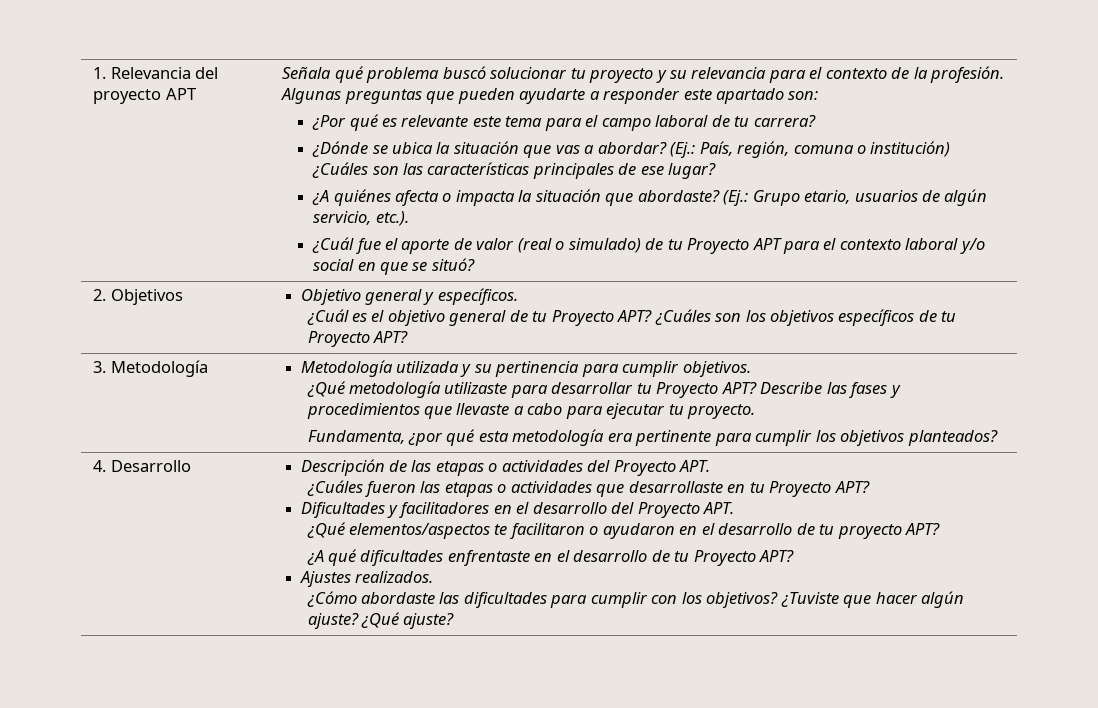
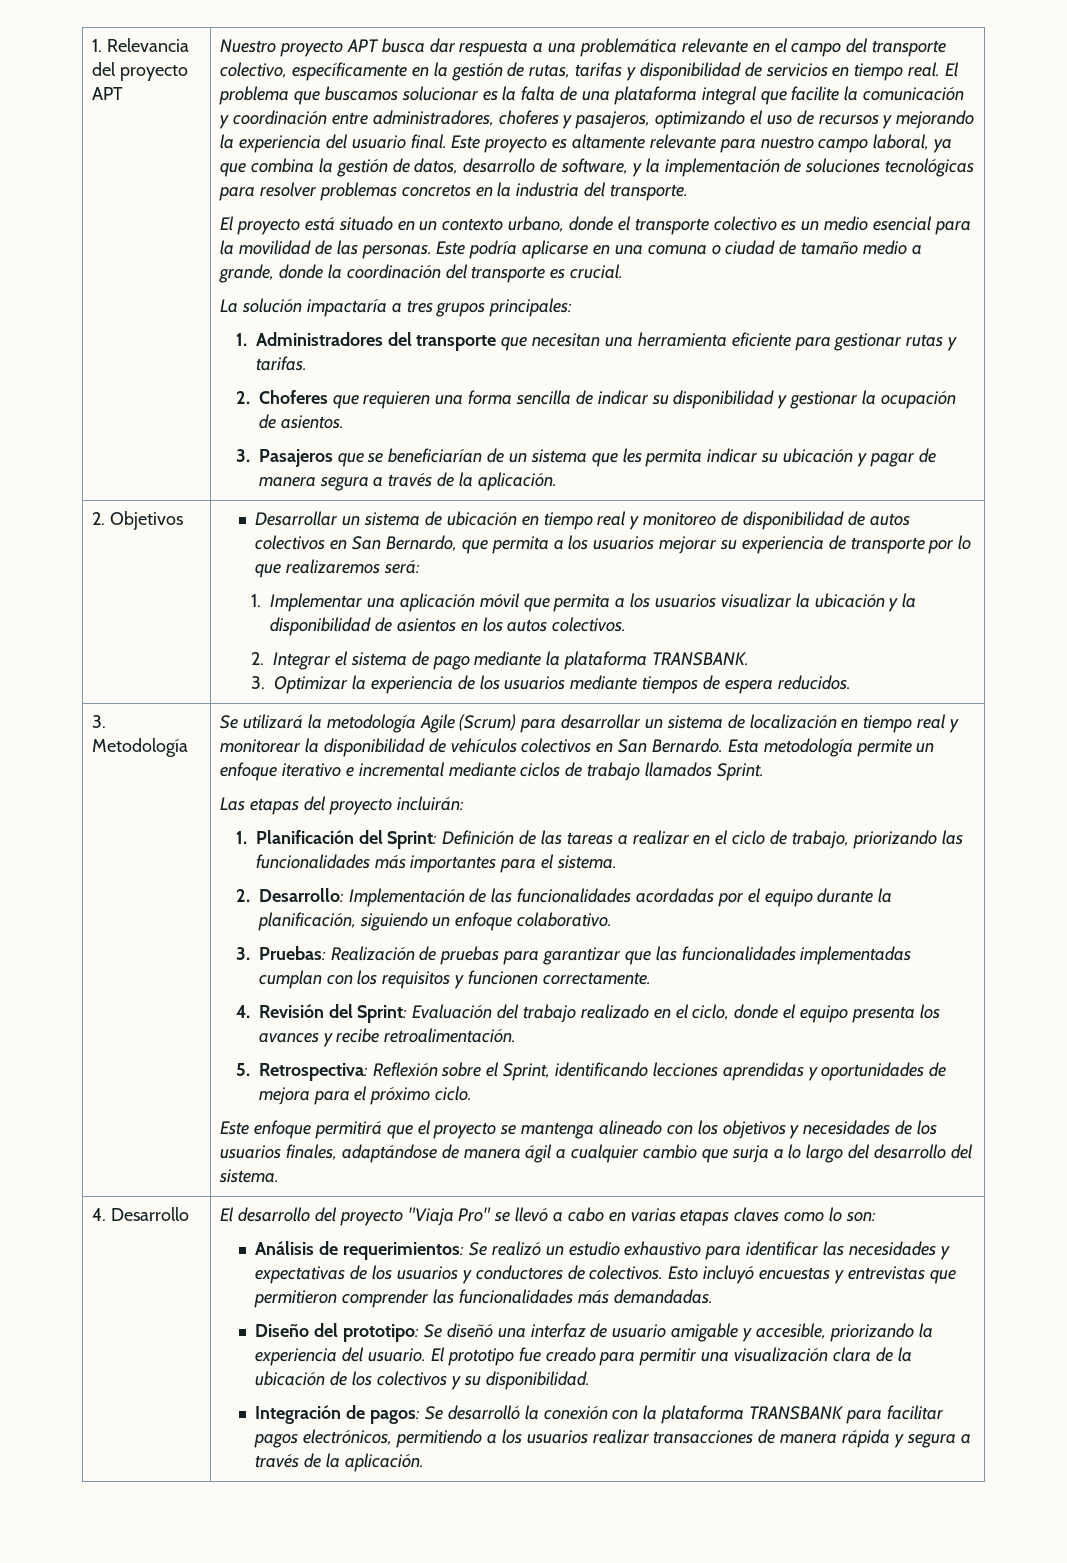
[282,66,1005,83] [281,88,819,104] [312,114,816,131] [312,141,951,158] [312,162,717,179] [312,189,988,206] [313,211,409,226] [312,237,985,254] [313,258,475,275] [93,289,183,305] [300,288,518,305] [306,309,957,326] [307,331,408,347] [93,360,208,377] [300,360,751,377] [306,381,901,398] [306,403,756,419] [307,429,998,446] [93,460,191,472] [300,459,711,476] [306,480,870,497] [300,502,735,518] [306,522,940,539] [306,549,795,566] [299,571,433,587] [306,591,964,608] [307,612,455,629] Señala qué problema buscó solucionar tu proyecto y su relevancia para el contexto de la profesión. Algunas preguntas que pueden ayudarte a responder este apartado son: // ¿Por qué es relevante este tema para el campo laboral de tu carrera? // ¿Dónde se ubica la situación que vas a abordar? (Ej.: País, región, comuna o institución) ¿Cuáles son las características principales de ese lugar? // ¿A quiénes afecta o impacta la situación que abordaste? (Ej.: Grupo etario, usuarios de algún servicio, etc.). // ¿Cuál fue el aporte de valor (real o simulado) de tu Proyecto APT para el contexto laboral y/o social en que se situó? // 2. Objetivos | Objetivo general y específicos. // ¿Cuál es el objetivo general de tu Proyecto APT? ¿Cuáles son los objetivos específicos de tu Proyecto APT? // 3. Metodología | Metodología utilizada y su pertinencia para cumplir objetivos. // ¿Qué metodología utilizaste para desarrollar tu Proyecto APT? Describe las fases y procedimientos que llevaste a cabo para ejecutar tu proyecto. // Fundamenta, ¿por qué esta metodología era pertinente para cumplir los objetivos planteados? // 4. Desarrollo | Descripción de las etapas o actividades del Proyecto APT. // ¿Cuáles fueron las etapas o actividades que desarrollaste en tu Proyecto APT? // Dificultades y facilitadores en el desarrollo del Proyecto APT. // ¿Qué elementos/aspectos te facilitaron o ayudaron en el desarrollo de tu proyecto APT? // ¿A qué dificultades enfrentaste en el desarrollo de tu Proyecto APT? // Ajustes realizados. // ¿Cómo abordaste las dificultades para cumplir con los objetivos? ¿Tuviste que hacer algún ajuste? ¿Qué ajuste? -> [220,38,947,57] [220,62,960,81] [219,86,965,105] [219,110,975,129] [220,134,953,153] [220,158,975,177] [219,182,689,201] [220,216,971,235] [220,240,922,259] [219,264,624,283] [220,298,573,317] [235,332,958,351] [255,356,307,371] [235,390,956,409] [258,414,344,429] [235,448,936,467] [258,472,557,491] [92,511,184,530] [255,511,910,530] [255,535,972,554] [255,559,421,578] [251,593,917,612] [270,617,627,636] [251,651,749,670] [251,675,851,694] [92,715,107,728] [92,738,189,757] [220,714,960,733] [220,738,935,757] [220,762,764,781] [220,796,464,815] [235,830,963,849] [255,854,617,873] [235,888,893,907] [257,912,613,931] [235,946,912,965] [258,970,651,989] [235,1004,940,1023] [258,1028,517,1047] [235,1062,947,1081] [258,1086,473,1105] [220,1120,938,1139] [220,1144,973,1163] [219,1169,280,1183] [92,1207,190,1221] [220,1207,876,1226] [255,1241,950,1260] [255,1265,956,1284] [254,1289,713,1308] [255,1323,933,1342] [255,1347,912,1366] [255,1371,590,1390] [255,1405,944,1424] [254,1429,971,1448] [255,1453,425,1472] Nuestro proyecto APT busca dar respuesta a una problemática relevante en el campo del transporte colectivo, específicamente en la gestión de rutas, tarifas y disponibilidad de servicios en tiempo real. El problema que buscamos solucionar es la falta de una plataforma integral que facilite la comunicación y coordinación entre administradores, choferes y pasajeros, optimizando el uso de recursos y mejorando la experiencia del usuario final. Este proyecto es altamente relevante para nuestro campo laboral, ya que combina la gestión de datos, desarrollo de software, y la implementación de soluciones tecnológicas para resolver problemas concretos en la industria del transporte. // El proyecto está situado en un contexto urbano, donde el transporte colectivo es un medio esencial para la movilidad de las personas. Este podría aplicarse en una comuna o ciudad de tamaño medio a grande, donde la coordinación del transporte es crucial. // La solución impactaría a tres grupos principales: // 1. Administradores del transporte que necesitan una herramienta eficiente para gestionar rutas y tarifas. // 2. Choferes que requieren una forma sencilla de indicar su disponibilidad y gestionar la ocupación de asientos. // 3. Pasajeros que se beneficiarían de un sistema que les permita indicar su ubicación y pagar de manera segura a través de la aplicación. // 2. Objetivos | Desarrollar un sistema de ubicación en tiempo real y monitoreo de disponibilidad de autos colectivos en San Bernardo, que permita a los usuarios mejorar su experiencia de transporte por lo que realizaremos será: // 1. Implementar una aplicación móvil que permita a los usuarios visualizar la ubicación y la disponibilidad de asientos en los autos colectivos. // 2. Integrar el sistema de pago mediante la plataforma TRANSBANK. // 3. Optimizar la experiencia de los usuarios mediante tiempos de espera reducidos. // 3. Metodología | Se utilizará la metodología Agile (Scrum) para desarrollar un sistema de localización en tiempo real y monitorear la disponibilidad de vehículos colectivos en San Bernardo. Esta metodología permite un enfoque iterativo e incremental mediante ciclos de trabajo llamados Sprint. // Las etapas del proyecto incluirán: // 1. Planificación del Sprint: Definición de las tareas a realizar en el ciclo de trabajo, priorizando las funcionalidades más importantes para el sistema. // 2. Desarrollo: Implementación de las funcionalidades acordadas por el equipo durante la planificación, siguiendo un enfoque colaborativo. // 3. Pruebas: Realización de pruebas para garantizar que las funcionalidades implementadas cumplan con los requisitos y funcionen correctamente. // 4. Revisión del Sprint: Evaluación del trabajo realizado en el ciclo, donde el equipo presenta los avances y recibe retroalimentación. // 5. Retrospectiva: Reflexión sobre el Sprint, identificando lecciones aprendidas y oportunidades de mejora para el próximo ciclo. // Este enfoque permitirá que el proyecto se mantenga alineado con los objetivos y necesidades de los usuarios finales, adaptándose de manera ágil a cualquier cambio que surja a lo largo del desarrollo del sistema. // 4. Desarrollo | El desarrollo del proyecto "Viaja Pro" se llevó a cabo en varias etapas claves como lo son: // Análisis de requerimientos: Se realizó un estudio exhaustivo para identificar las necesidades y expectativas de los usuarios y conductores de colectivos. Esto incluyó encuestas y entrevistas que permitieron comprender las funcionalidades más demandadas. // Diseño del prototipo: Se diseñó una interfaz de usuario amigable y accesible, priorizando la experiencia del usuario. El prototipo fue creado para permitir una visualización clara de la ubicación de los colectivos y su disponibilidad. // Integración de pagos: Se desarrolló la conexión con la plataforma TRANSBANK para facilitar pagos electrónicos, permitiendo a los usuarios realizar transacciones de manera rápida y segura a través de la aplicación.

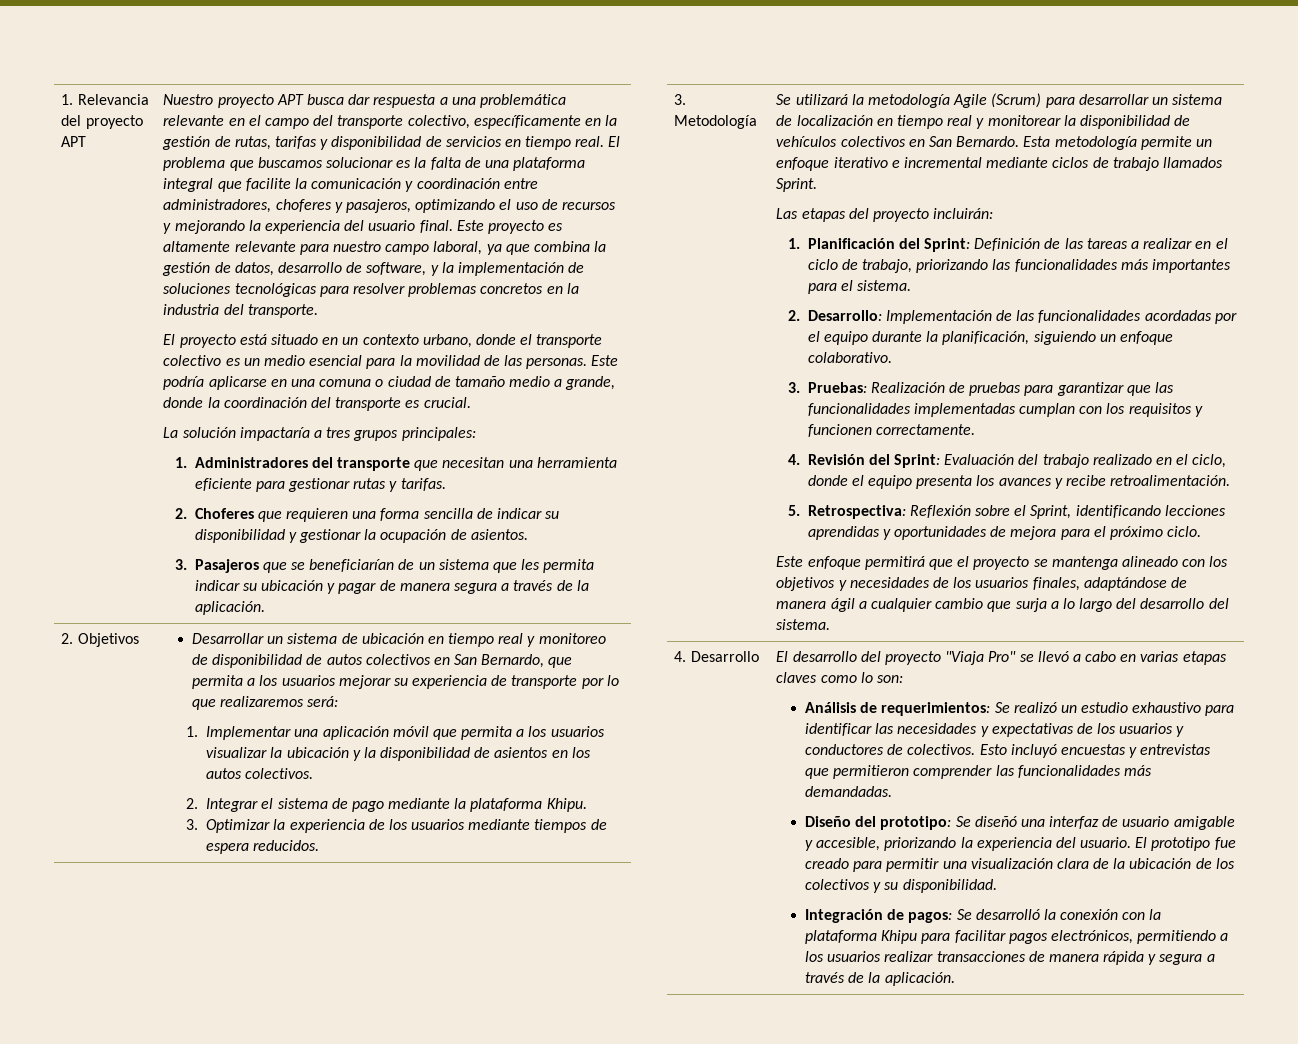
[651,652,749,666] TRANSBANK. -> [546,798,587,812] Khipu.
[749,1406,844,1420] TRANSBANK -> [881,930,918,944] Khipu

